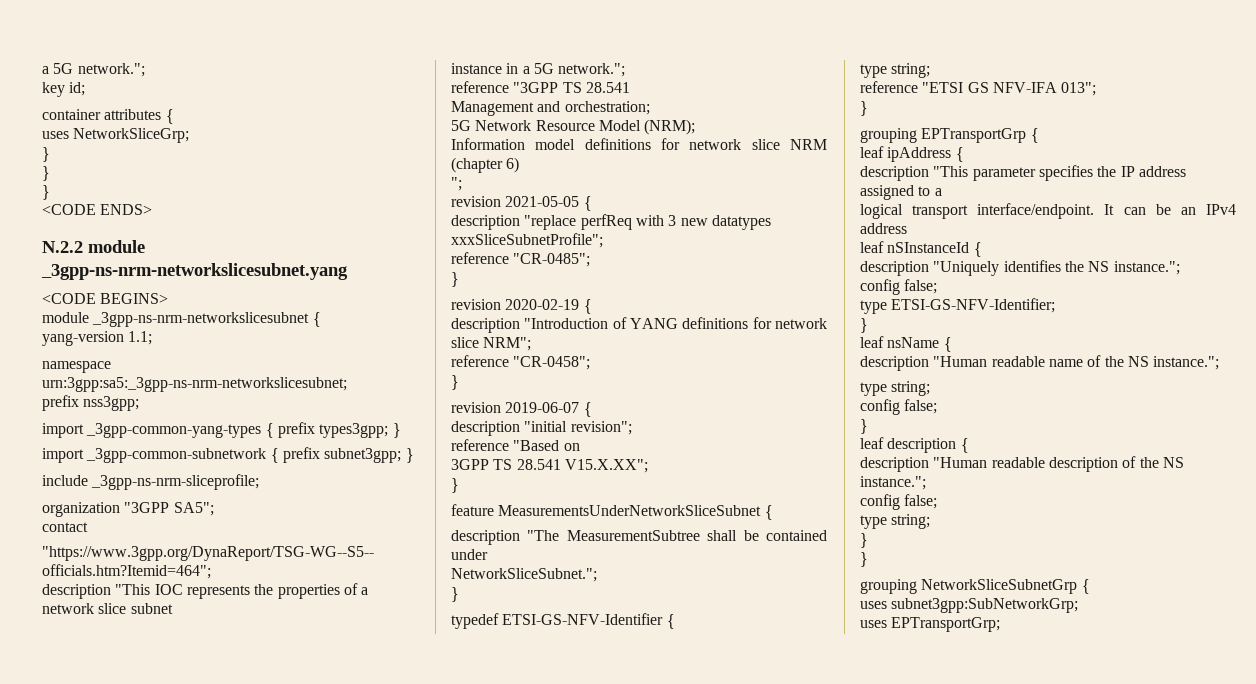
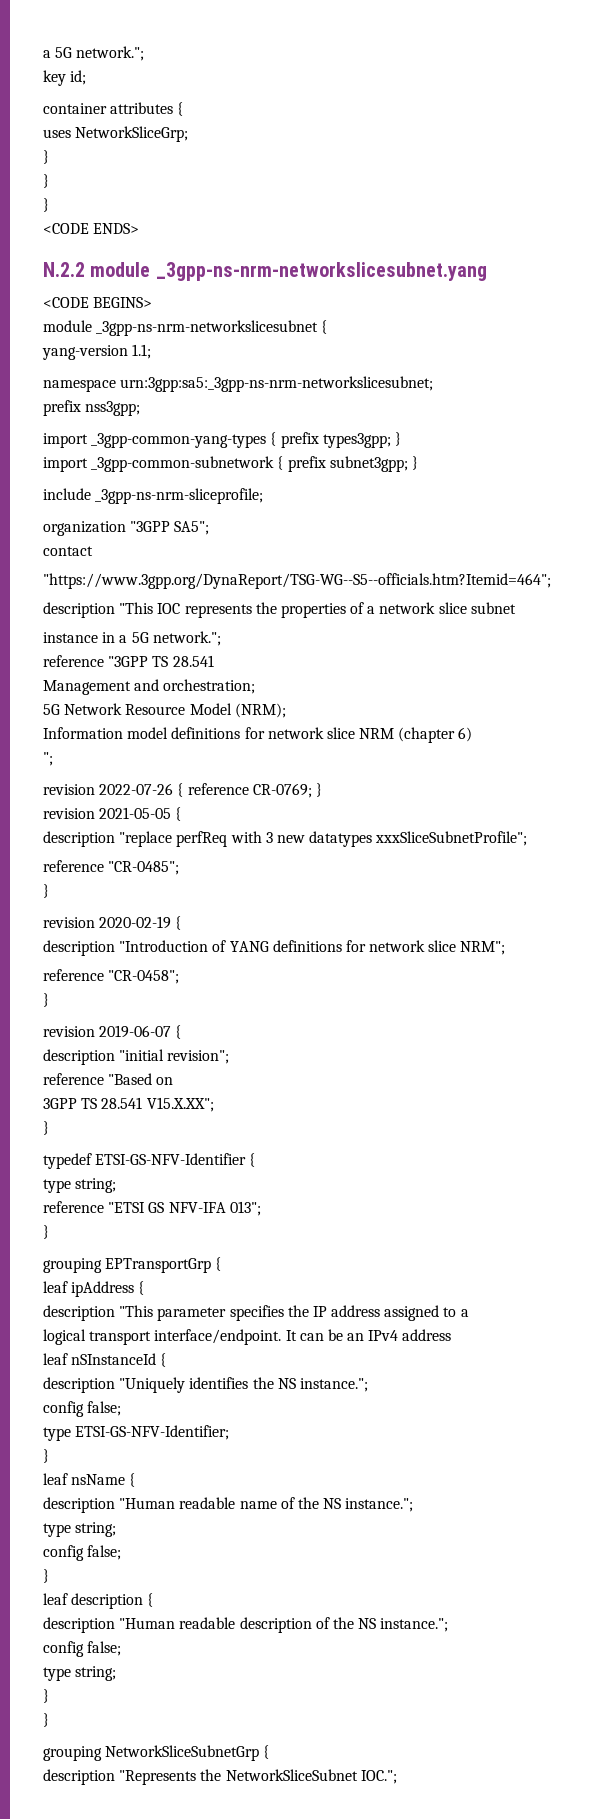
(462, 184) none -> [43,783,322,798] // revision 2022-07-26 { reference CR-0769; }
[451,504,773,520] [451,530,828,545] [451,549,488,560] [451,568,597,582] [451,587,459,602] // feature MeasurementsUnderNetworkSliceSubnet { // description "The MeasurementSubtree shall be contained under // NetworkSliceSubnet."; // } -> (49, 1128) none
[860,598,1079,613] [860,617,1001,632] uses subnet3gpp:SubNetworkGrp; // uses EPTransportGrp; -> [43,1769,397,1785] description "Represents the NetworkSliceSubnet IOC.";

